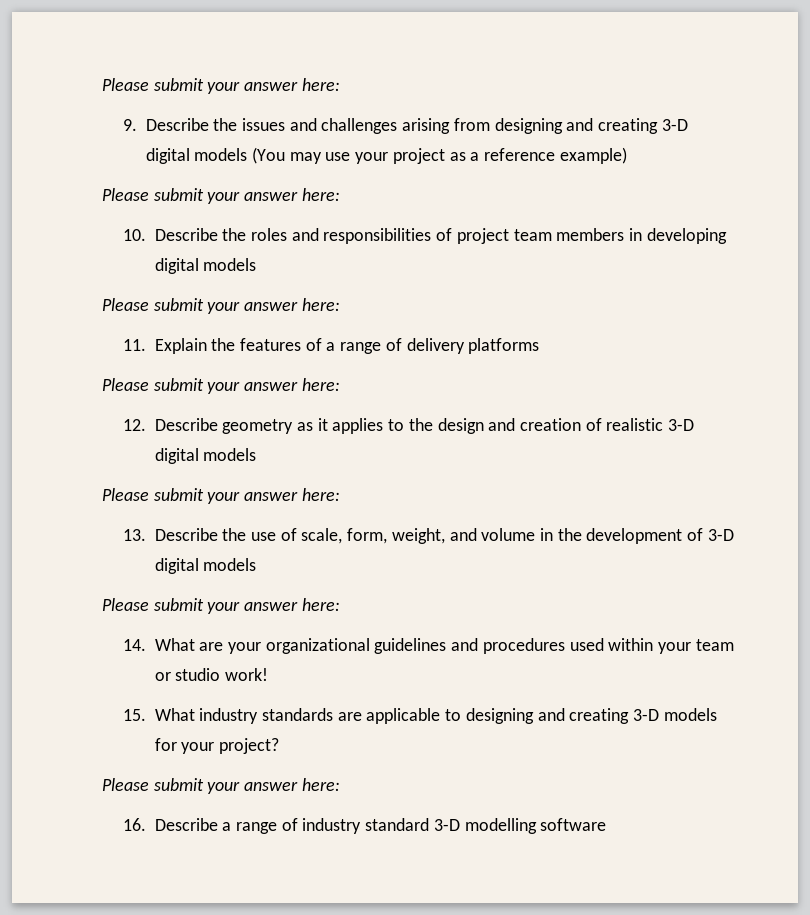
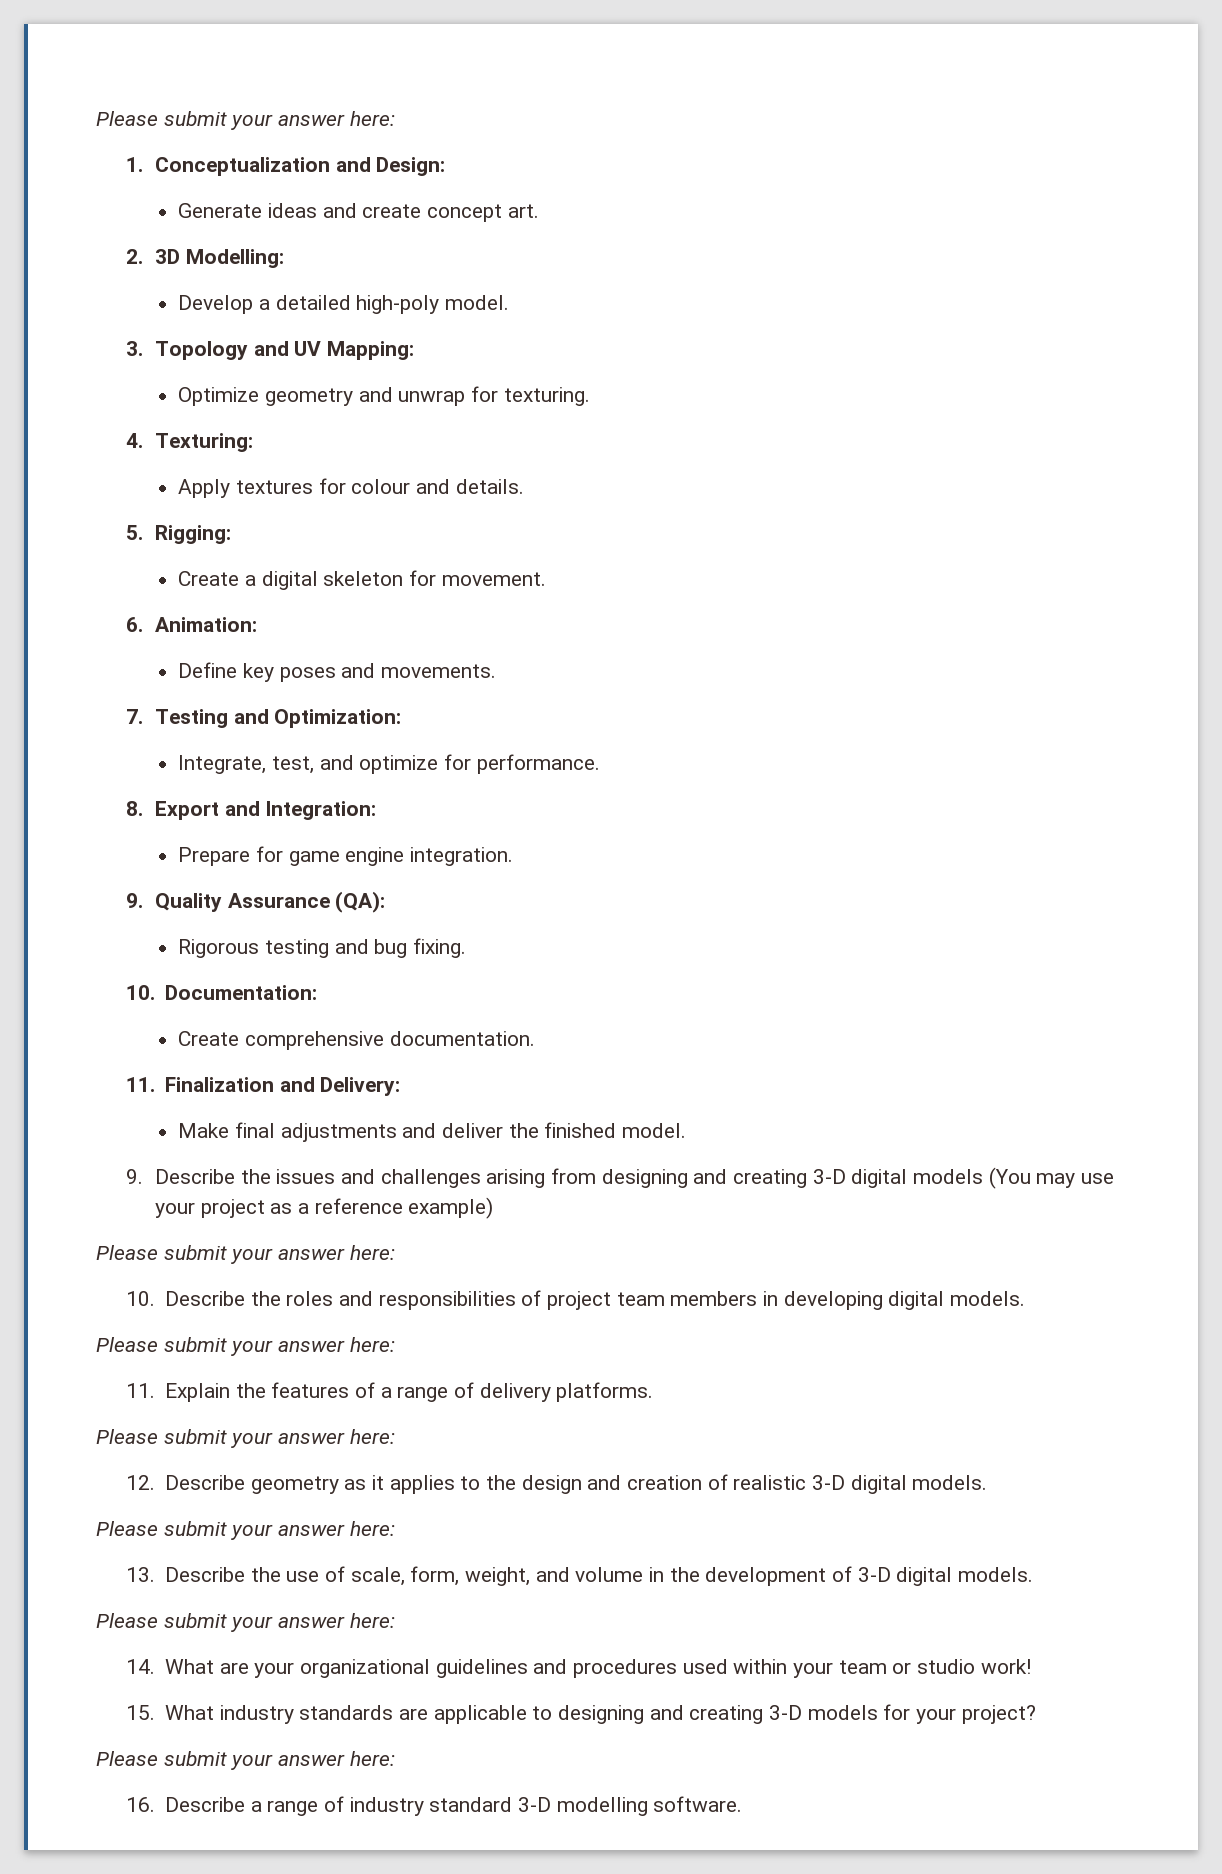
[102,78,340,94] Please submit your answer here: -> [96,111,395,130] [125,157,446,176] [178,203,539,222] [125,249,284,268] [178,295,509,314] [125,341,415,360] [178,386,590,406] [125,433,254,452] [178,478,524,498] [125,525,232,544] [178,570,546,590] [125,617,258,632] [178,662,496,682] [125,709,402,728] [178,754,600,774] [125,801,377,820] [178,846,513,866] [125,891,386,913] [178,938,466,958] [125,985,318,1000] [178,1031,535,1050] [125,1077,401,1096] [178,1122,686,1142] Please submit your answer here: // 1. Conceptualization and Design: // Generate ideas and create concept art. // 2. 3D Modelling: // Develop a detailed high-poly model. // 3. Topology and UV Mapping: // Optimize geometry and unwrap for texturing. // 4. Texturing: // Apply textures for colour and details. // 5. Rigging: // Create a digital skeleton for movement. // 6. Animation: // Define key poses and movements. // 7. Testing and Optimization: // Integrate, test, and optimize for performance. // 8. Export and Integration: // Prepare for game engine integration. // 9. Quality Assurance (QA): // Rigorous testing and bug fixing. // 10. Documentation: // Create comprehensive documentation. // 11. Finalization and Delivery: // Make final adjustments and deliver the finished model.
[203,258,257,271] models -> [950,1291,1026,1306] models.
[468,338,540,354] platforms -> [556,1382,654,1402] platforms.
[203,448,257,461] models -> [912,1475,988,1490] models.
[203,558,257,571] models -> [958,1567,1034,1582] models.
[540,818,607,831] software -> [653,1796,743,1812] software.

